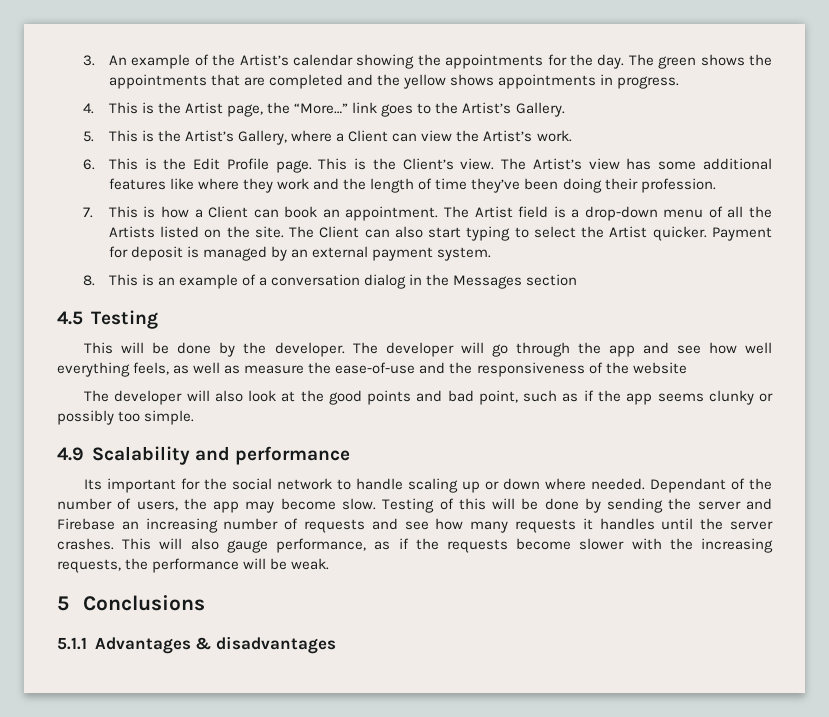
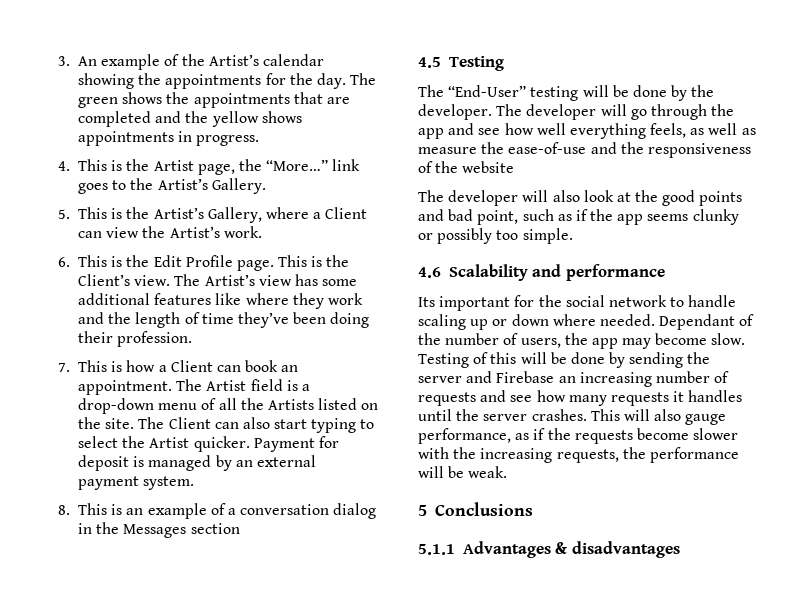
[84,342,114,354] This -> [418,85,579,101] The “End-User” testing
[57,447,84,461] 4.9 -> [418,267,441,278] 4.6

